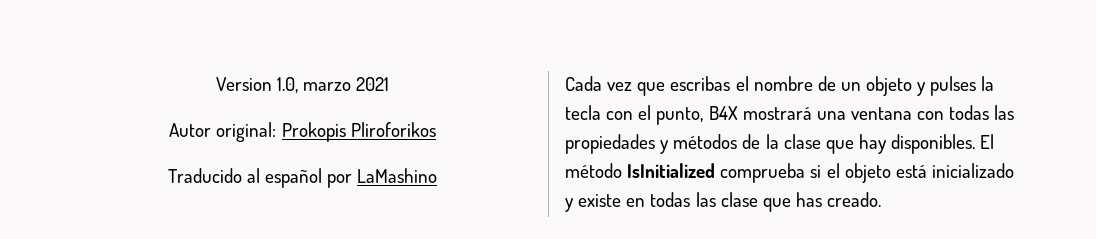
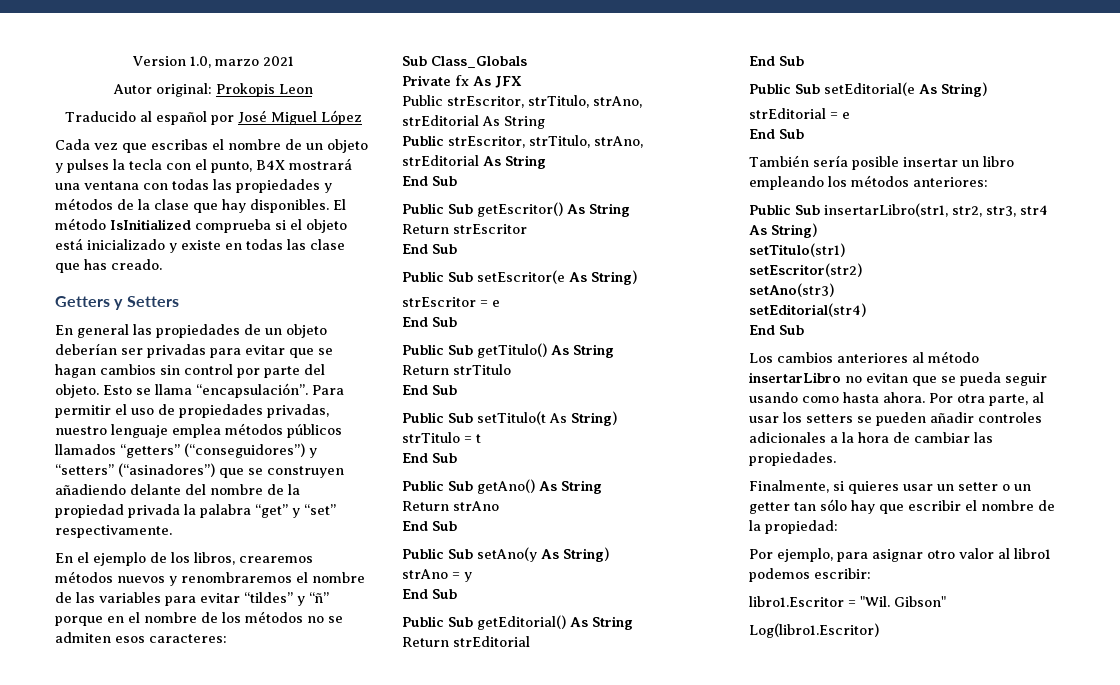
[350,122,436,137] Pliroforikos -> [278,84,313,94] Leon
[357,168,438,183] LaMashino -> [237,110,362,125] José Miguel López
(882, 199) none -> [55,296,179,310] [55,324,327,338] [55,343,333,358] [55,364,325,378] [55,383,344,398] [55,404,329,418] [55,423,342,438] [55,443,317,458] [55,463,344,478] [55,484,300,495] [55,504,336,518] [55,525,172,538] [55,552,313,566] [55,571,365,586] [55,592,329,606] [55,611,343,626] [55,632,227,643] [402,56,527,68] [402,75,522,88] [402,95,642,108] [402,115,545,129] [402,135,643,148] [402,155,546,169] [402,176,457,186] [402,202,630,217] [402,224,527,234] [402,244,457,254] [402,270,637,285] [402,297,500,307] [402,317,457,327] [402,343,614,358] [402,364,511,375] [402,385,457,395] [402,411,617,426] [402,432,481,443] [402,453,457,463] [402,479,602,494] [402,501,499,511] [402,521,457,531] [402,547,609,562] [402,569,472,582] [402,589,457,599] [402,615,633,630] [402,636,530,647] [749,56,804,66] [749,82,987,97] [749,108,850,119] [749,129,804,139] [749,155,1014,170] [749,175,988,190] [749,203,1048,217] [749,223,817,238] [749,243,845,257] [749,263,862,277] [749,283,834,297] [749,303,866,317] [749,325,804,335] [749,351,979,363] [749,372,1047,386] [749,392,1044,406] [749,412,1042,426] [749,432,993,443] [749,452,836,466] [749,480,1031,494] [749,499,1055,514] [749,520,838,534] [749,548,1051,562] [749,568,871,582] [749,596,946,607] [749,623,879,638] // Getters y Setters // En general las propiedades de un objeto deberían ser privadas para evitar que se hagan cambios sin control por parte del objeto. Esto se llama “encapsulación”. Para permitir el uso de propiedades privadas, nuestro lenguaje emplea métodos públicos llamados “getters” (“conseguidores”) y “setters” (“asinadores”) que se construyen añadiendo delante del nombre de la propiedad privada la palabra “get” y “set” respectivamente. // En el ejemplo de los libros, crearemos métodos nuevos y renombraremos el nombre de las variables para evitar “tildes” y “ñ” porque en el nombre de los métodos no se admiten esos caracteres: // Sub Class_Globals // Private fx As JFX // Public strEscritor, strTitulo, strAno, strEditorial As String // Public strEscritor, strTitulo, strAno, strEditorial As String // End Sub // Public Sub getEscritor() As String // Return strEscritor // End Sub // Public Sub setEscritor(e As String) // strEscritor = e // End Sub // Public Sub getTitulo() As String // Return strTitulo // End Sub // Public Sub setTitulo(t As String) // strTitulo = t // End Sub // Public Sub getAno() As String // Return strAno // End Sub // Public Sub setAno(y As String) // strAno = y // End Sub // Public Sub getEditorial() As String // Return strEditorial // End Sub // Public Sub setEditorial(e As String) // strEditorial = e // End Sub // También sería posible insertar un libro empleando los métodos anteriores: // Public Sub insertarLibro(str1, str2, str3, str4 As String) // setTitulo(str1) // setEscritor(str2) // setAno(str3) // setEditorial(str4) // End Sub // Los cambios anteriores al método insertarLibro no evitan que se pueda seguir usando como hasta ahora. Por otra parte, al usar los setters se pueden añadir controles adicionales a la hora de cambiar las propiedades. // Finalmente, si quieres usar un setter o un getter tan sólo hay que escribir el nombre de la propiedad: // Por ejemplo, para asignar otro valor al libro1 podemos escribir: // libro1.Escritor = "Wil. Gibson" // Log(libro1.Escritor)

